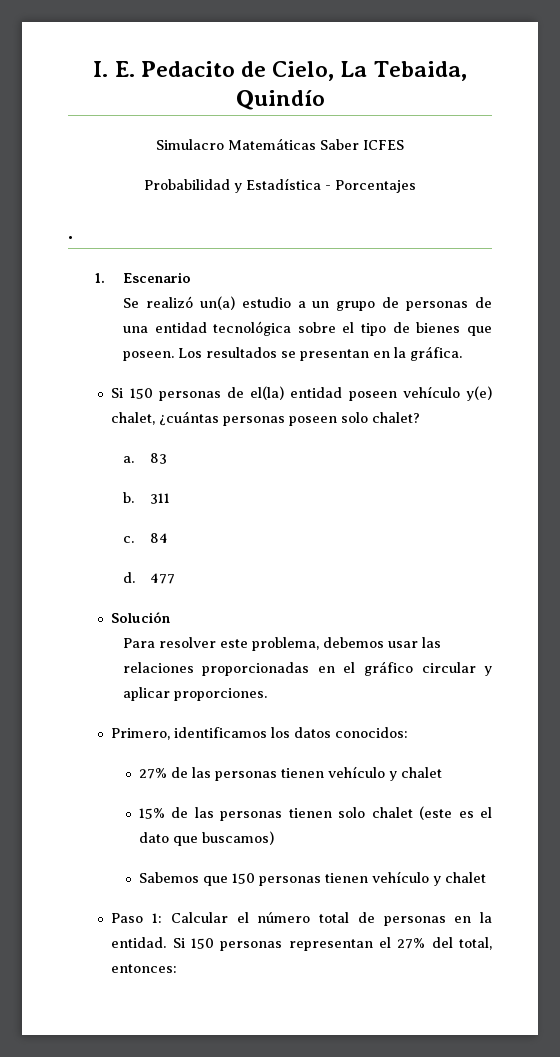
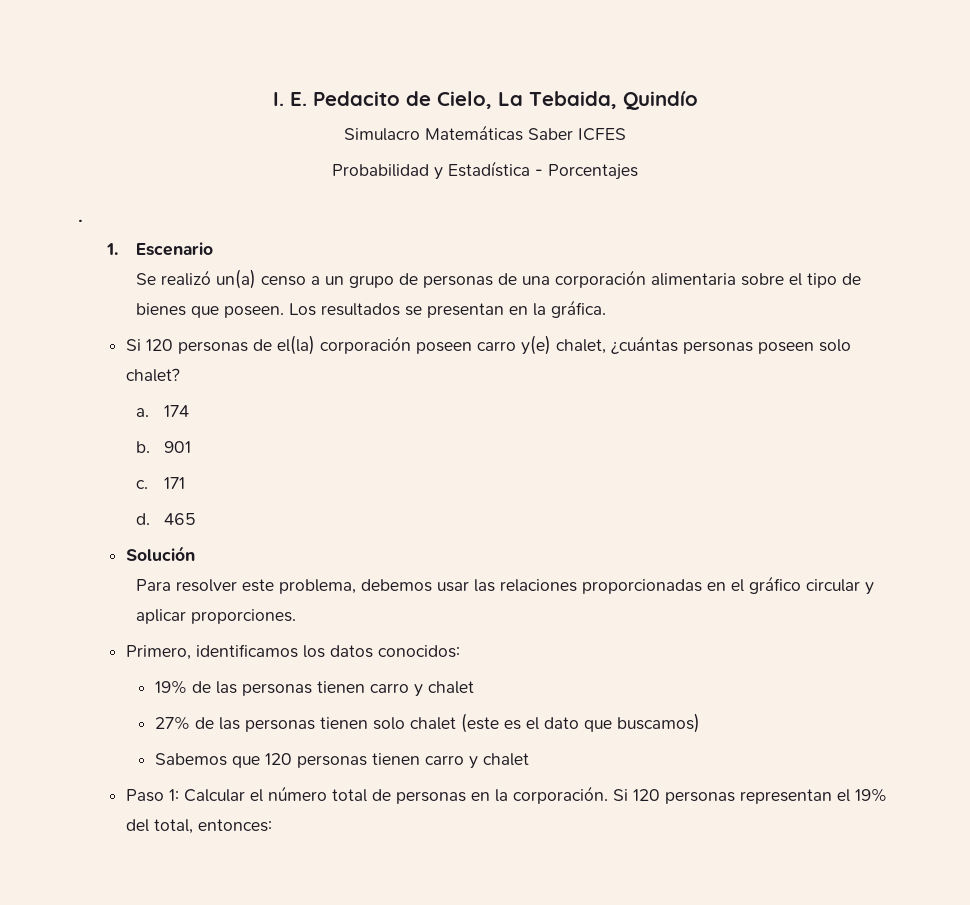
[241,297,291,308] estudio -> [260,276,306,286] censo
[154,321,292,336] entidad tecnológica -> [554,270,736,288] corporación alimentaria
[129,388,153,399] 150 -> [146,339,174,351] 120
[290,386,460,401] entidad poseen vehículo -> [320,336,517,354] corporación poseen carro
[150,453,168,464] 83 -> [164,405,190,417] 174
[150,493,171,504] 311 -> [164,441,192,453] 901
[150,533,169,543] 84 -> [164,477,186,489] 171
[150,573,176,584] 477 -> [164,513,197,525] 465
[138,766,442,781] [138,808,165,819] 27% de las personas tienen vehículo y chalet // 15% -> [154,680,474,697] [154,716,190,730] 19% de las personas tienen carro y chalet // 27%
[231,871,429,886] 150 personas tienen vehículo -> [264,753,464,768] 120 personas tienen carro
[111,937,215,949] entidad. Si 150 -> [513,786,661,804] corporación. Si 120
[397,938,426,949] 27% -> [855,788,888,802] 19%

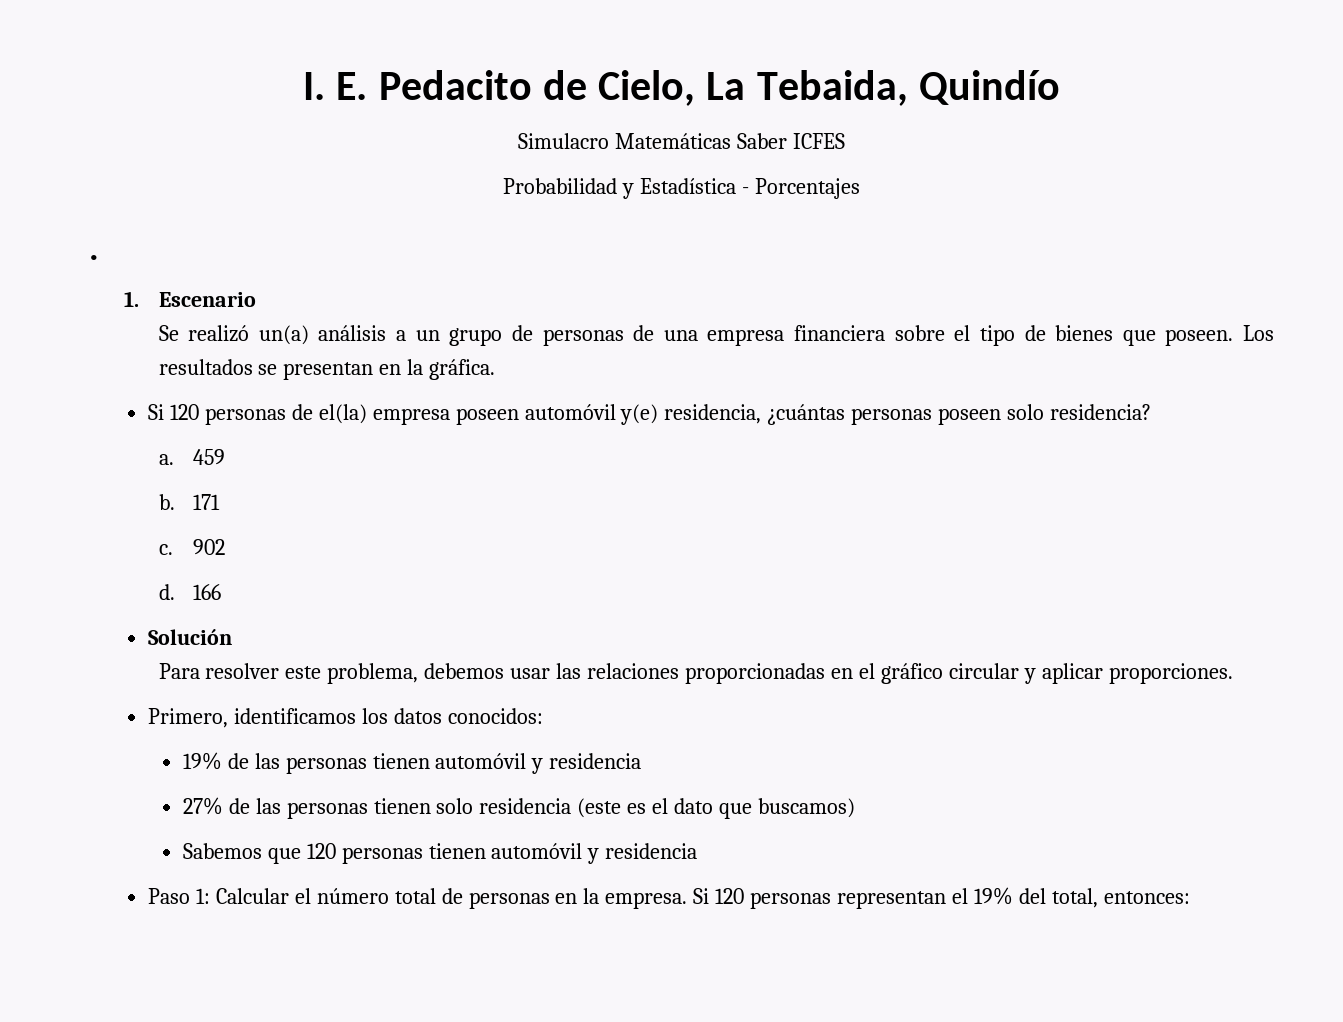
[260,276,306,286] censo -> [318,325,387,341] análisis
[554,270,736,288] corporación alimentaria -> [707,325,886,346] empresa financiera
[320,335,607,355] corporación poseen carro y(e) chalet, -> [372,404,762,425] empresa poseen automóvil y(e) residencia,
[126,368,181,382] chalet? -> [1050,404,1152,420] residencia?
[164,405,190,417] [135,441,192,453] [135,477,186,489] [135,513,197,525] 174 // b. 901 // c. 171 // d. 465 -> [193,449,226,465] [158,494,221,510] [158,539,226,555] [158,584,222,600] 459 // b. 171 // c. 902 // d. 166
[369,681,474,697] carro y chalet -> [435,753,642,774] automóvil y residencia
[409,717,456,730] chalet -> [479,798,572,814] residencia
[424,753,529,769] carro y chalet -> [491,843,698,864] automóvil y residencia
[513,786,609,804] corporación. -> [605,892,688,909] empresa.

